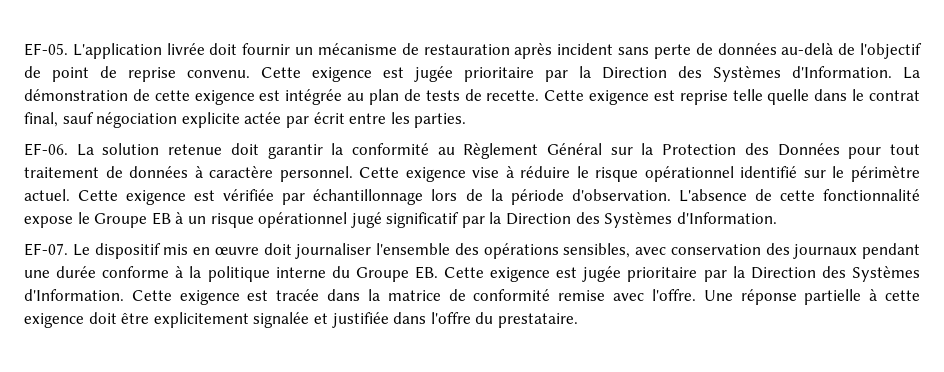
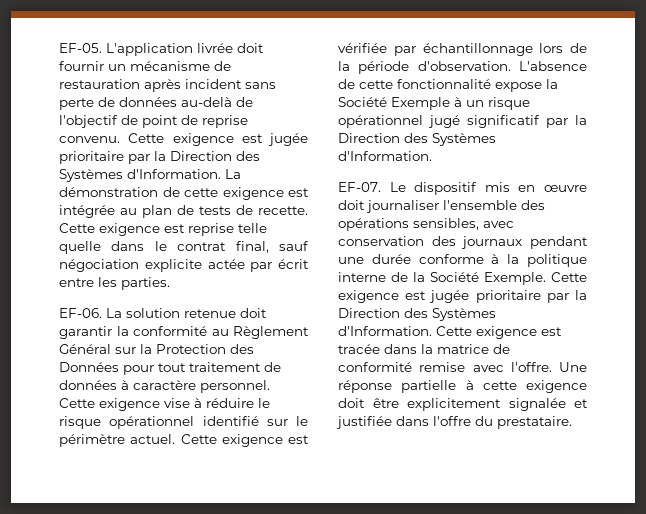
[77,212,171,228] le Groupe EB -> [546,79,558,89] [338,97,450,110] la Société Exemple
[331,266,438,282] du Groupe EB. -> [391,272,546,285] de la Société Exemple.

